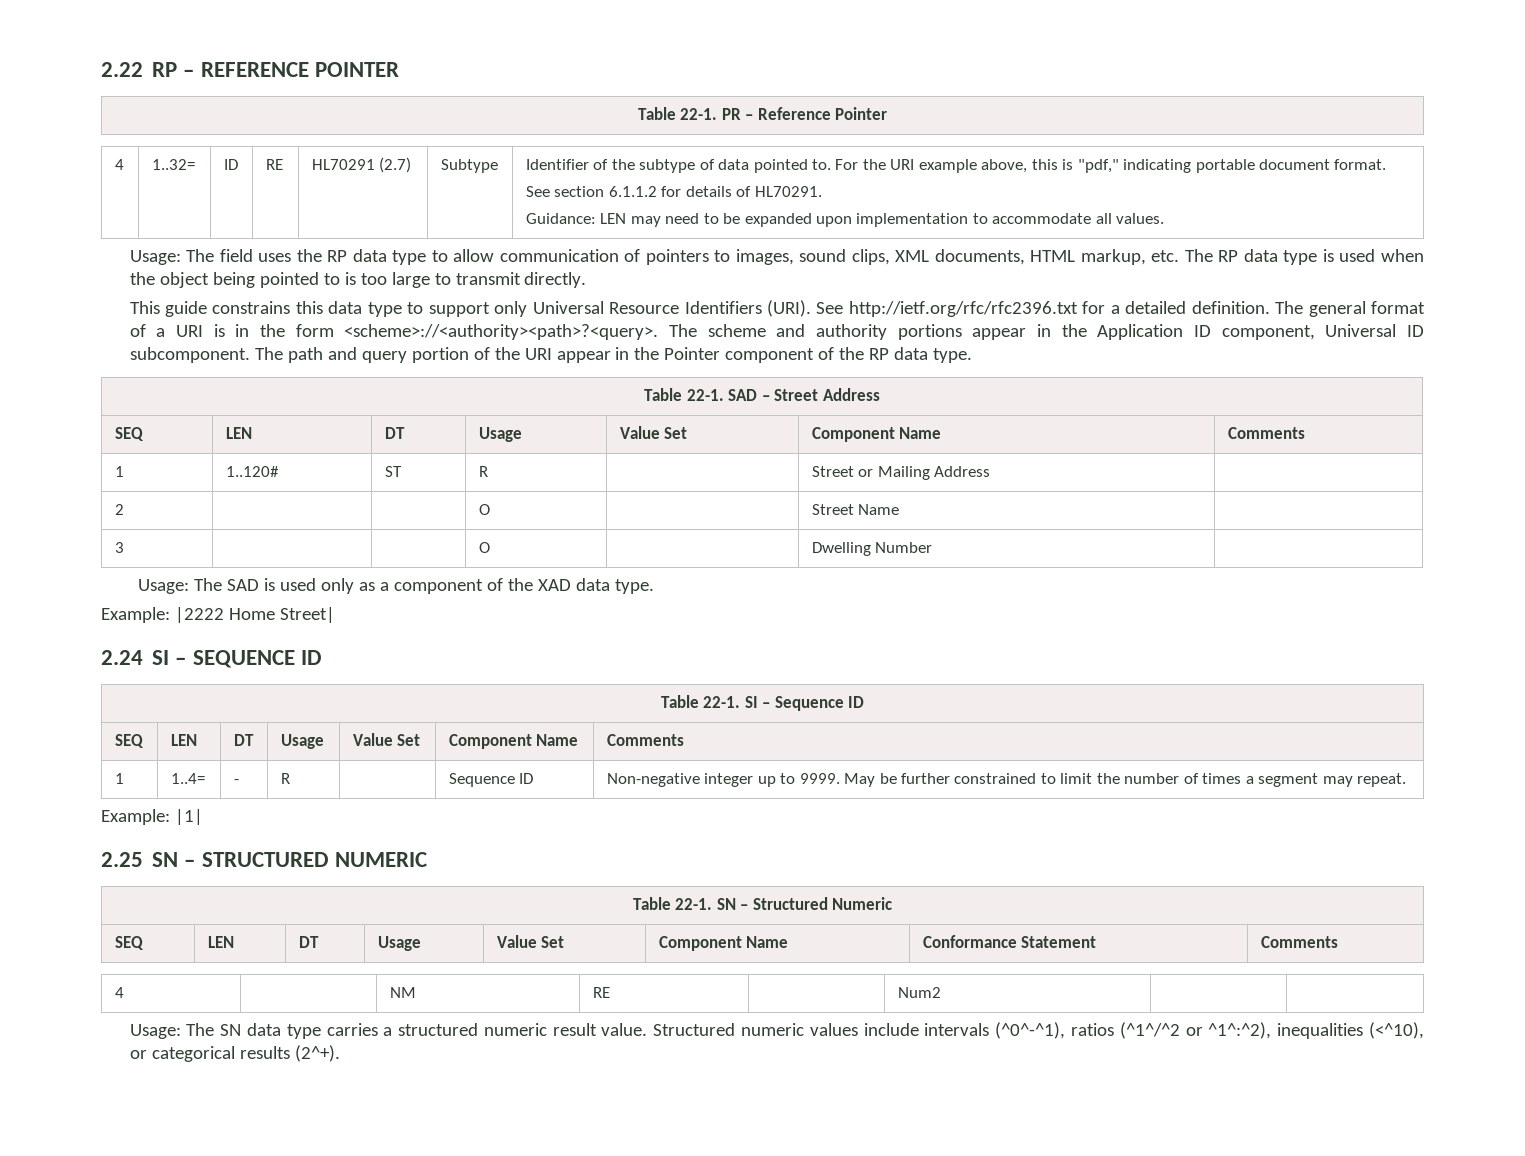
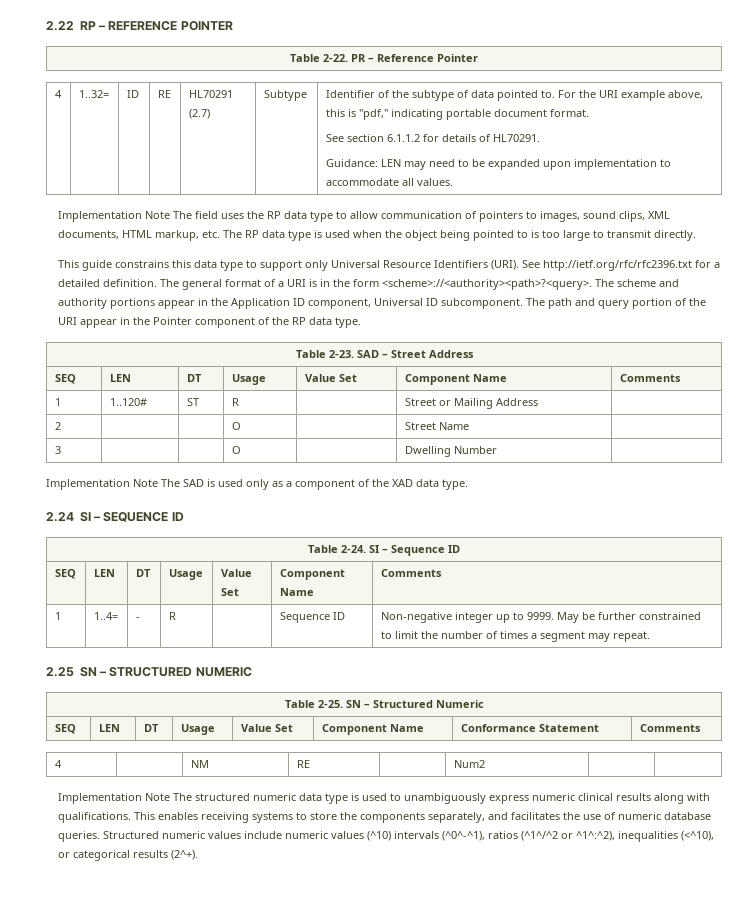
[680,108,718,120] 22-1. -> [323,54,348,62] 2-22.
[129,250,181,265] Usage: -> [58,211,171,222] Implementation Note
[686,389,724,401] 22-1. -> [328,350,354,358] 2-23.
[137,579,189,594] Usage: -> [46,479,158,490] Implementation Note
[101,607,335,623] // Example: |2222 Home Street| -> (468, 484) none
[703,696,741,708] 22-1. -> [341,545,366,553] 2-24.
[101,809,203,825] // Example: |1| -> (650, 636) none
[675,898,713,910] 22-1. -> [317,700,343,708] 2-25.
[129,1023,648,1039] Usage: The SN data type carries a structured numeric result value. -> [58,793,711,804] [58,812,712,823] [58,831,101,842] Implementation Note The structured numeric data type is used to unambiguously express numeric clinical results along with qualifications. This enables receiving systems to store the components separately, and facilitates the use of numeric database queries.
(919, 1029) none -> [285,831,392,841] numeric values (^10)

